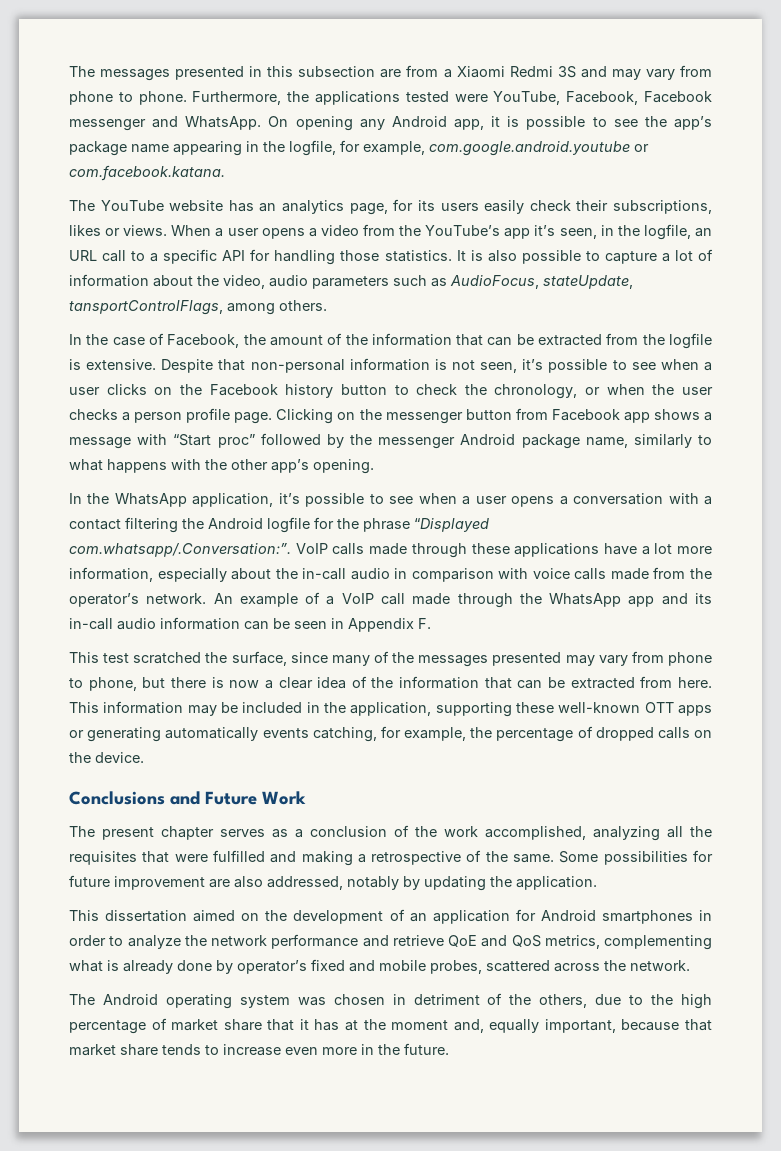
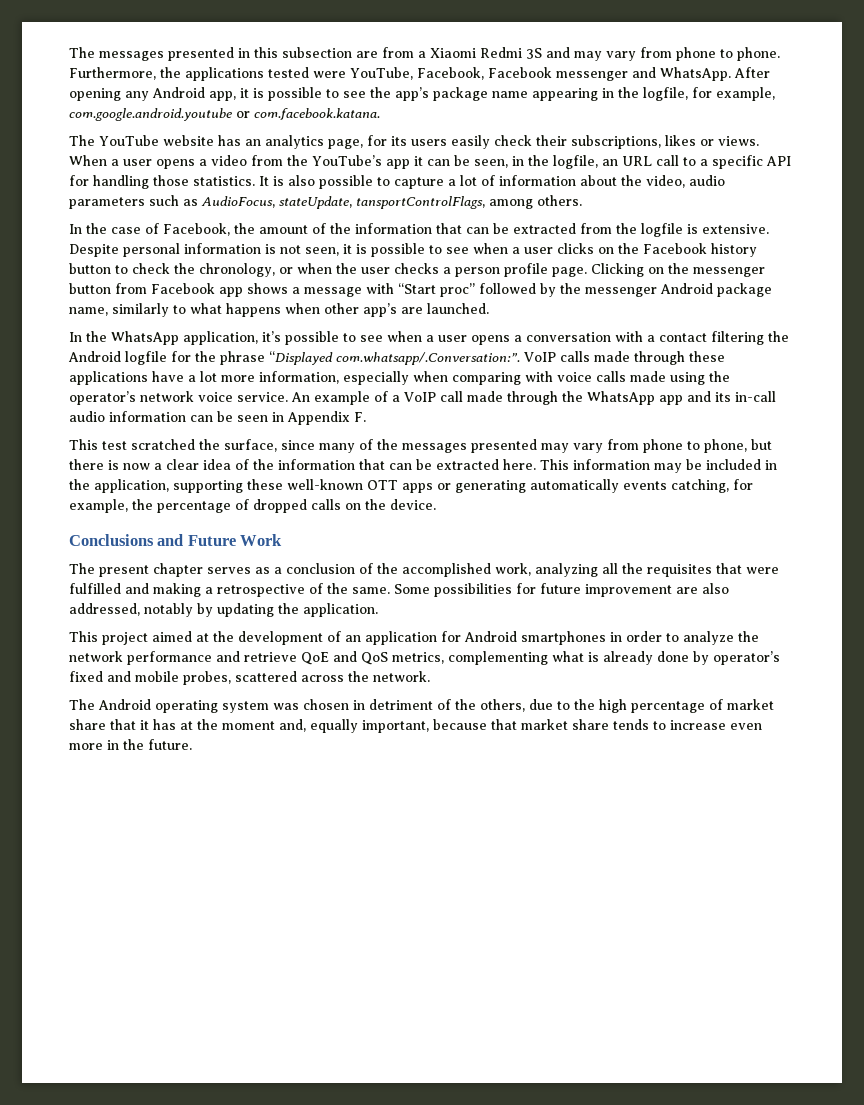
[268,116,289,127] On -> [734,67,770,78] After
[534,225,556,236] it’s -> [414,155,470,166] it can be
[218,359,345,373] that non-personal -> [123,243,180,257] personal
[522,359,544,370] it’s -> [343,244,367,254] it is
[171,459,374,474] with the other app’s opening. -> [285,303,489,317] when other app’s are launched.
[231,568,494,582] about the in-call audio in comparison -> [413,371,521,385] when comparing
[653,567,686,579] from -> [670,372,705,385] using
[146,593,207,604] network. -> [140,391,288,402] network voice service.
[640,676,673,688] from -> (499, 464) none
[444,826,586,840] work accomplished, -> [402,563,531,577] accomplished work,
[105,910,260,922] dissertation aimed on -> [102,631,209,645] project aimed at

